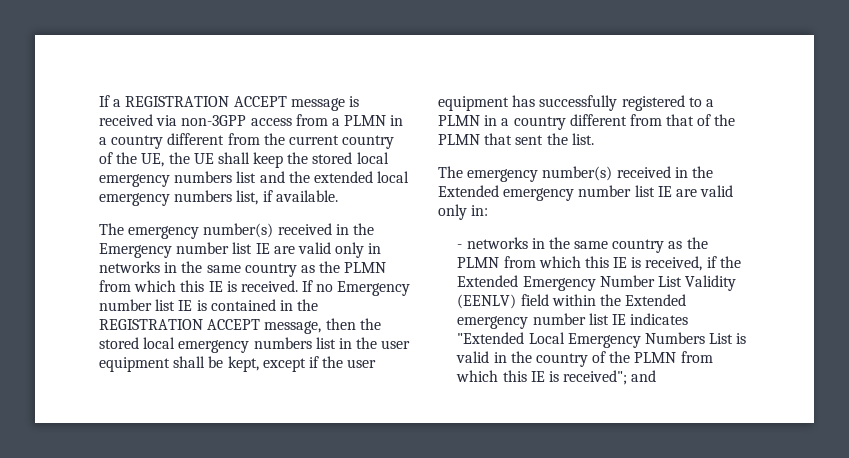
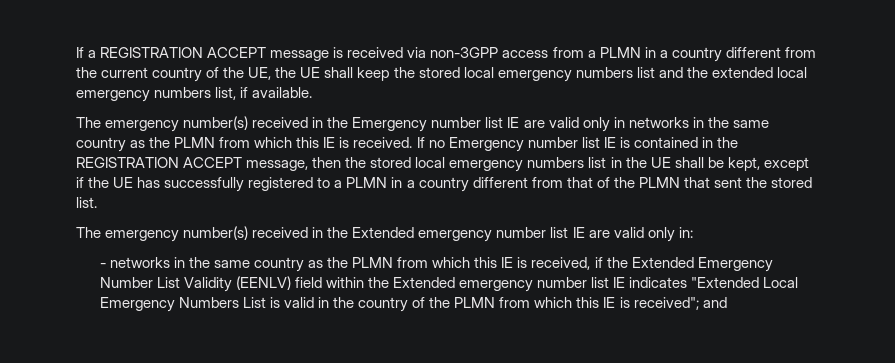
[381,340,411,349] [99,357,170,372] user equipment -> [650,157,671,168] UE
[347,359,377,368] [438,96,509,111] user equipment -> [113,177,134,188] UE
(568, 139) none -> [771,177,813,188] stored

